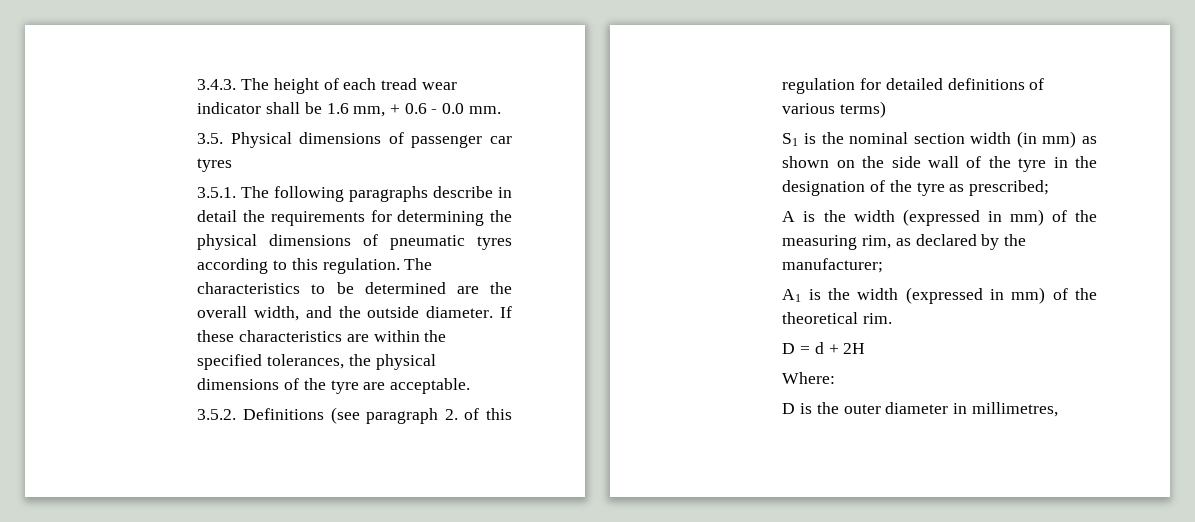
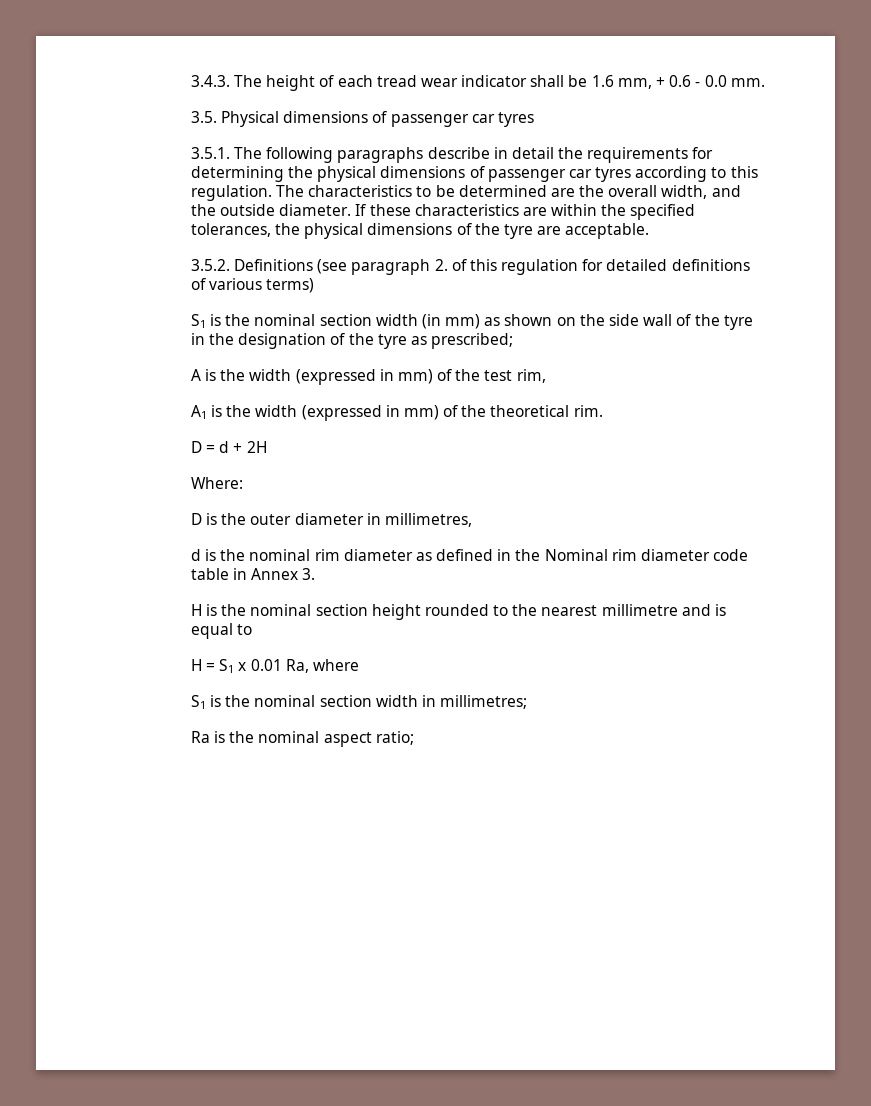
[390,235,466,250] pneumatic -> [487,169,592,182] passenger car
[782,235,858,250] measuring -> [484,370,513,381] test
[895,234,1026,250] [782,258,884,273] as declared by the manufacturer; -> (546, 376) none
(1058, 409) none -> [190,549,749,561] [190,568,316,580] [190,604,727,620] [190,623,253,639] [190,659,359,673] [190,695,528,709] [190,731,414,747] // d is the nominal rim diameter as defined in the Nominal rim diameter code table in Annex 3. // H is the nominal section height rounded to the nearest millimetre and is equal to // H = S1 x 0.01 Ra, where // S1 is the nominal section width in millimetres; // Ra is the nominal aspect ratio;

